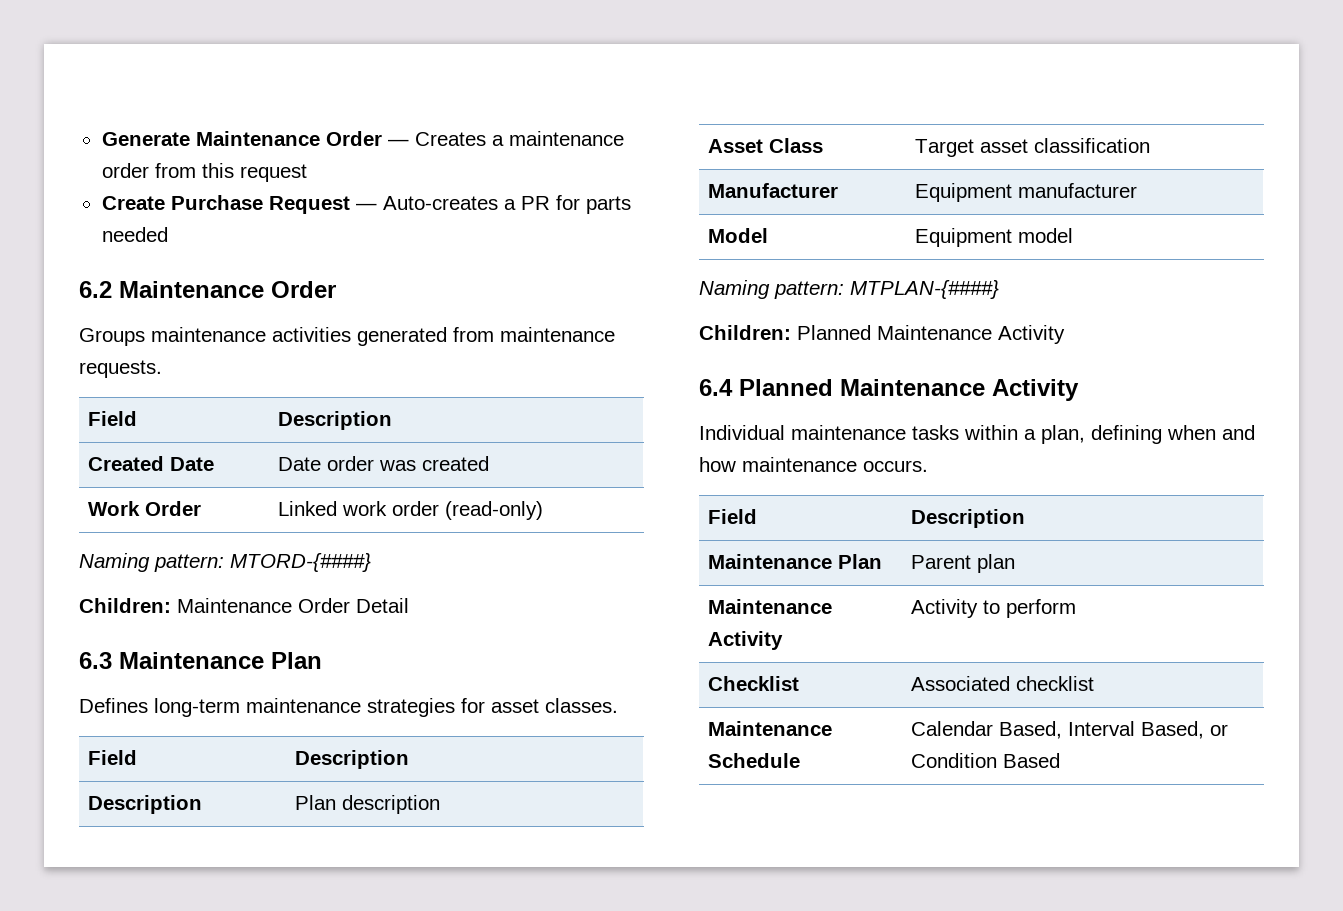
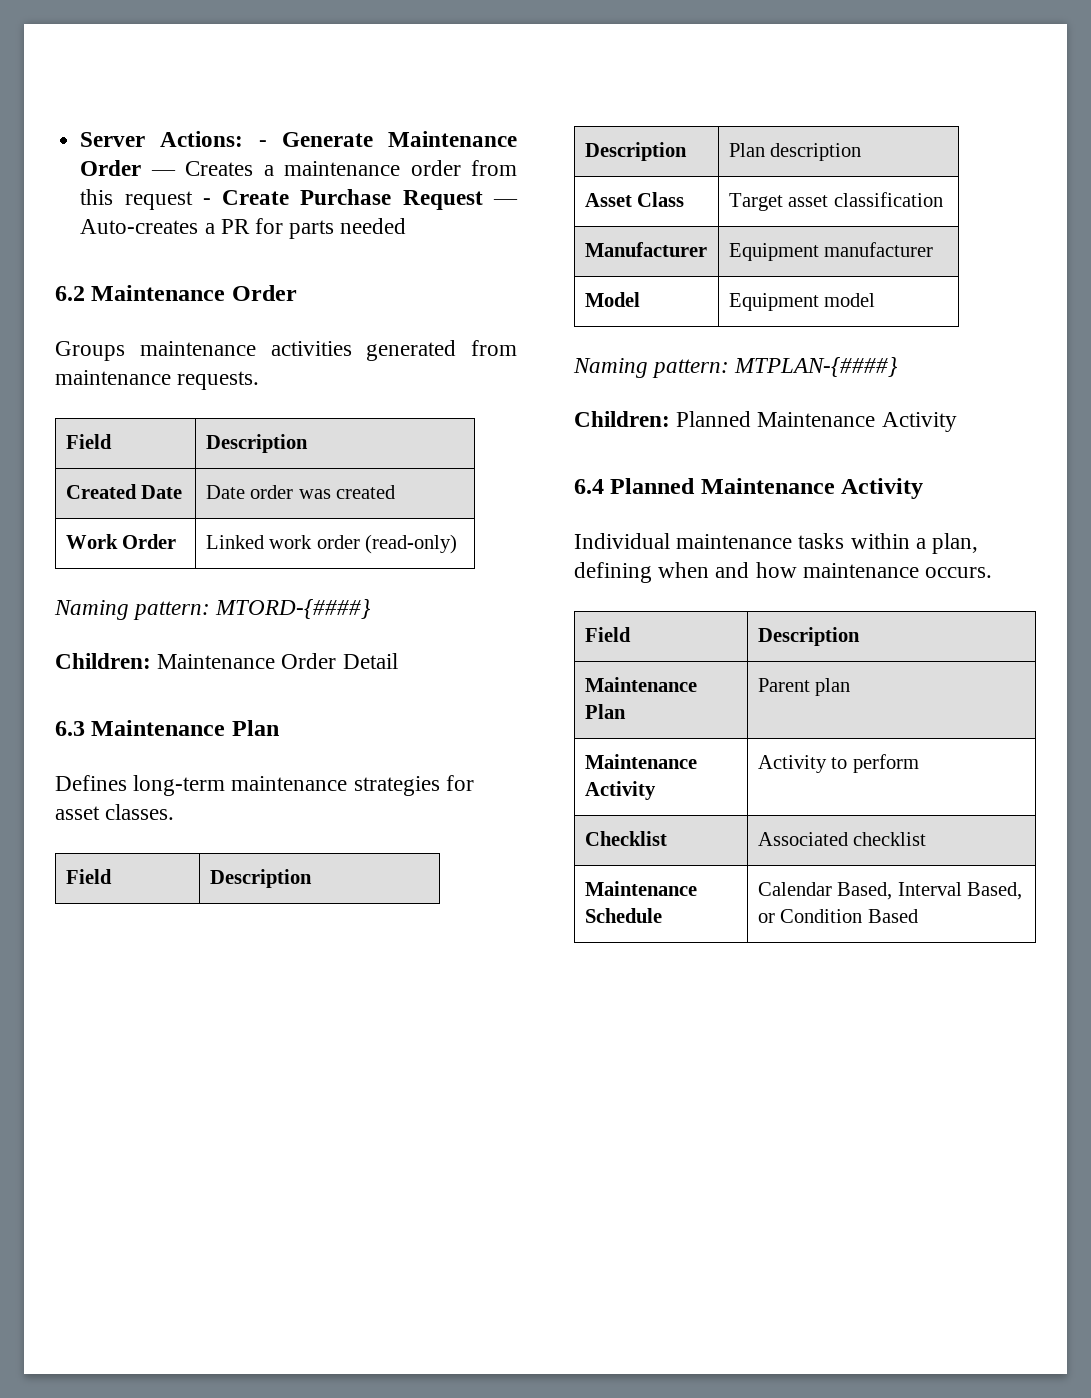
(101, 139) none -> [80,131,267,147] Server Actions: -
(307, 173) // -> [202,198,211,205] -

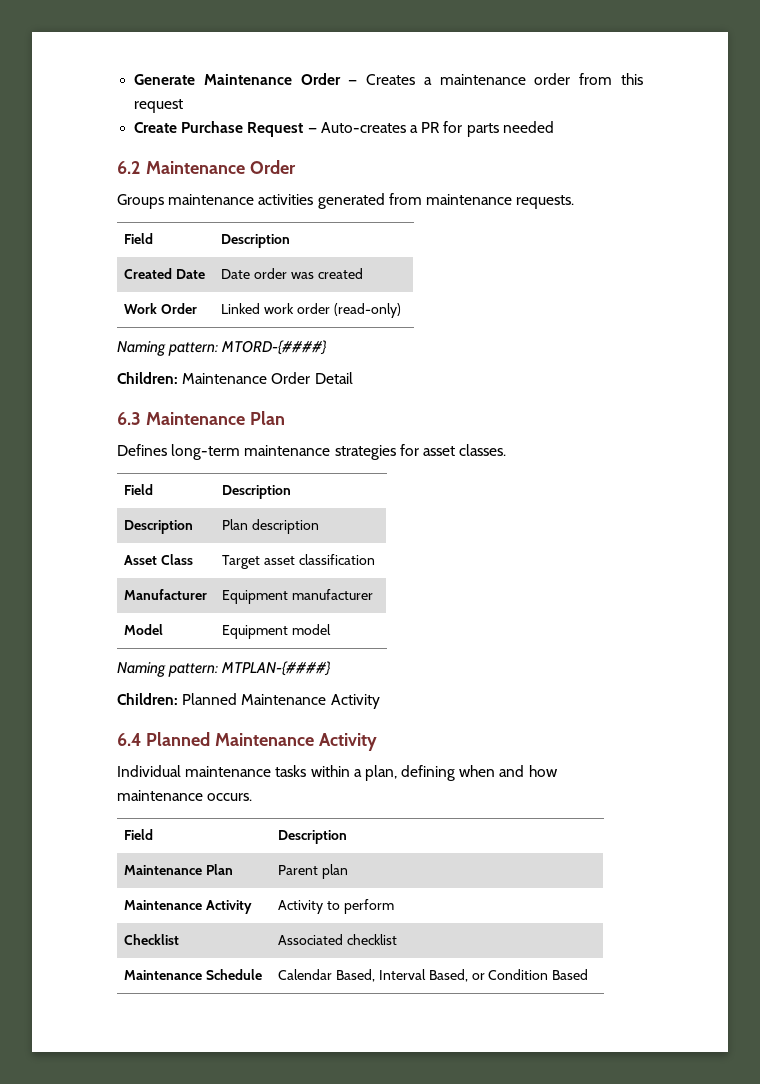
[80,131,267,147] Server Actions: - -> (134, 79) none
[202,198,211,205] - -> (184, 106) //

